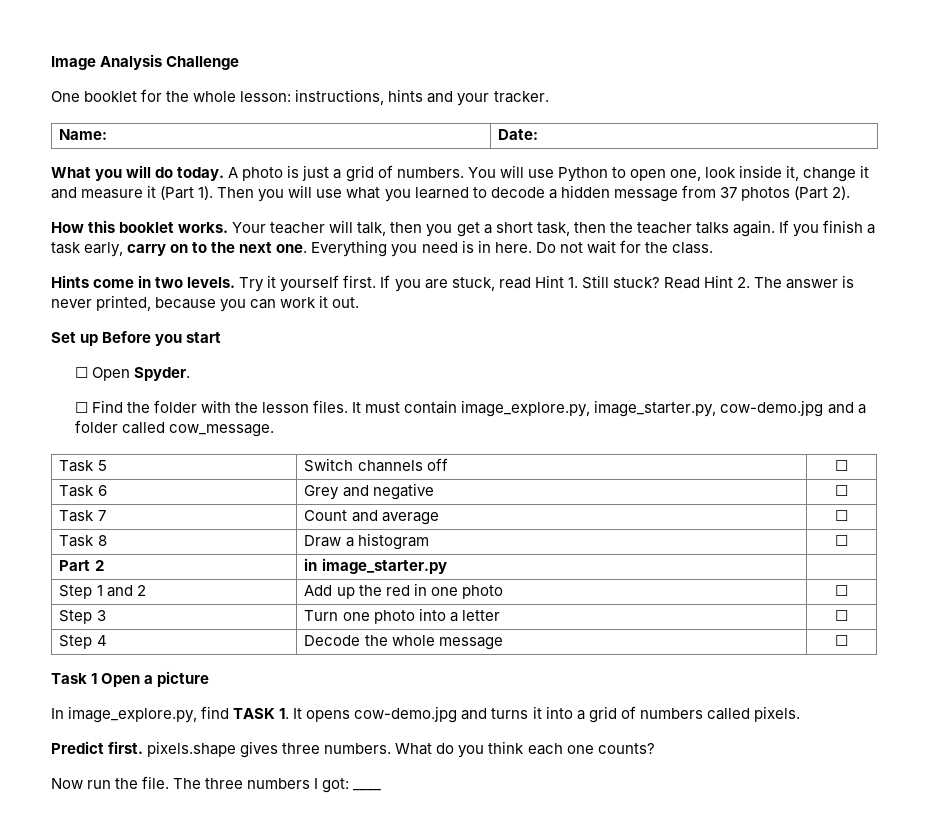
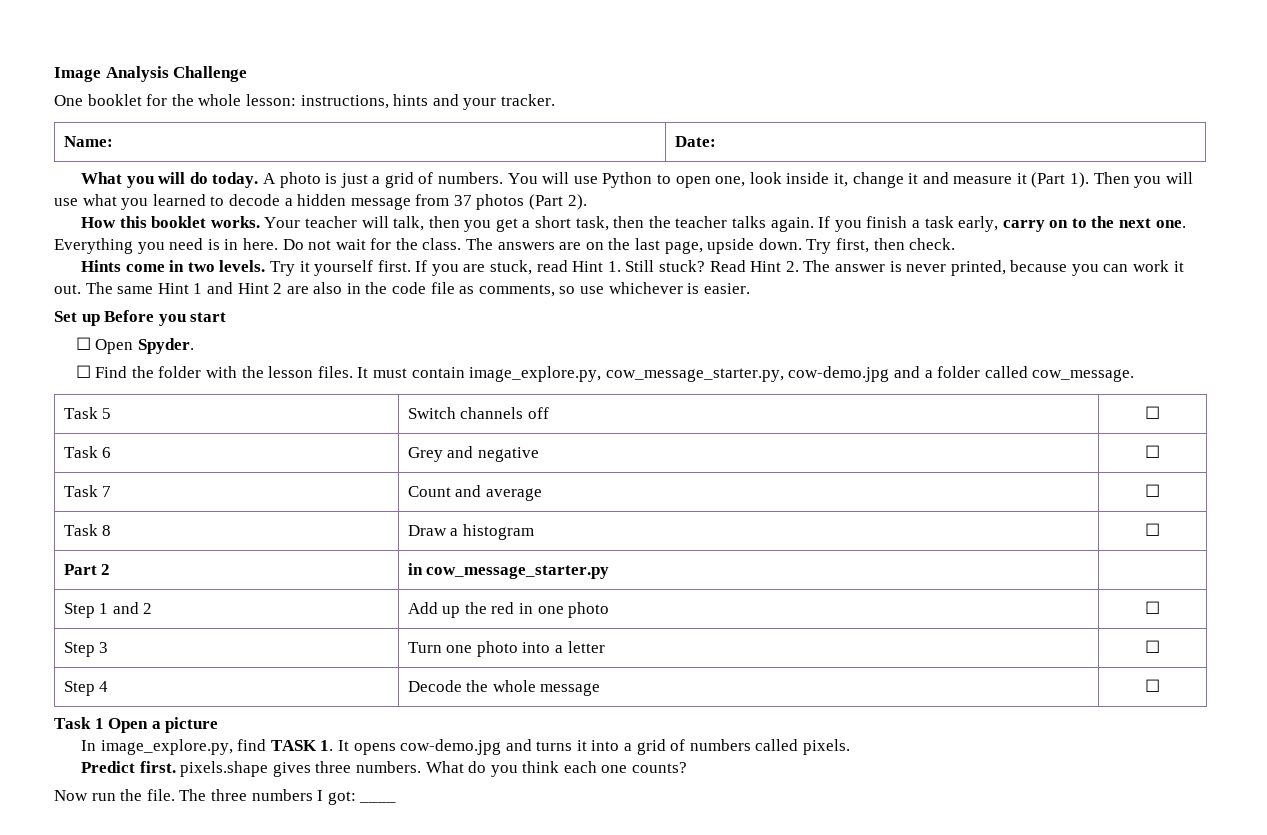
(713, 248) none -> [466,238,956,254] The answers are on the last page, upside down. Try first, then check.
(360, 302) none -> [85,282,750,297] The same Hint 1 and Hint 2 are also in the code file as comments, so use whichever is easier.
[594,400,717,417] image_starter.py, -> [605,368,784,382] cow_message_starter.py,
[321,558,447,574] image_starter.py -> [426,565,610,579] cow_message_starter.py

